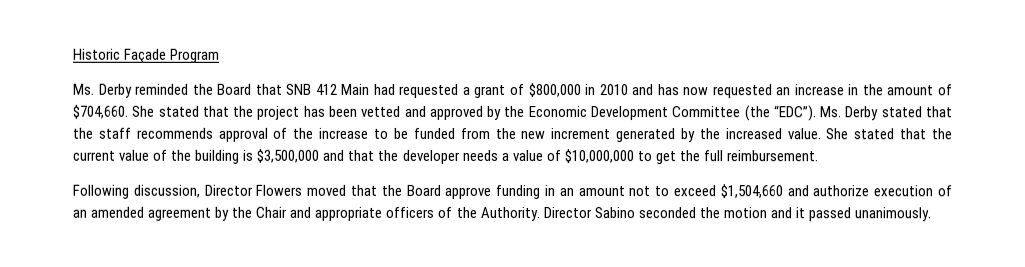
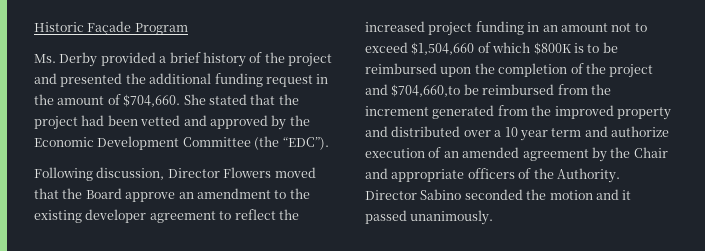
[135,83,845,99] reminded the Board that SNB 412 Main had requested a grant of $800,000 in 2010 and has now requested an increase -> [100,52,332,67] [34,73,313,87] provided a brief history of the project and presented the additional funding request
[303,105,326,117] has -> [81,115,105,126] had
[820,106,954,121] [72,127,954,143] [72,148,818,165] Ms. Derby stated that the staff recommends approval of the increase to be funded from the new increment generated by the increased value. She stated that the current value of the building is $3,500,000 and that the developer needs a value of $10,000,000 to get the full reimbursement. -> (329, 143) none
(492, 192) none -> [178,188,310,199] [34,209,299,223] [365,21,473,36] an amendment to the existing developer agreement to reflect the increased project
(783, 191) none -> [477,42,618,55] [365,63,654,78] [365,84,611,97] [365,105,671,120] [365,126,582,141] of which $800K is to be reimbursed upon the completion of the project and $704,660,to be reimbursed from the increment generated from the improved property and distributed over a 10 year term

